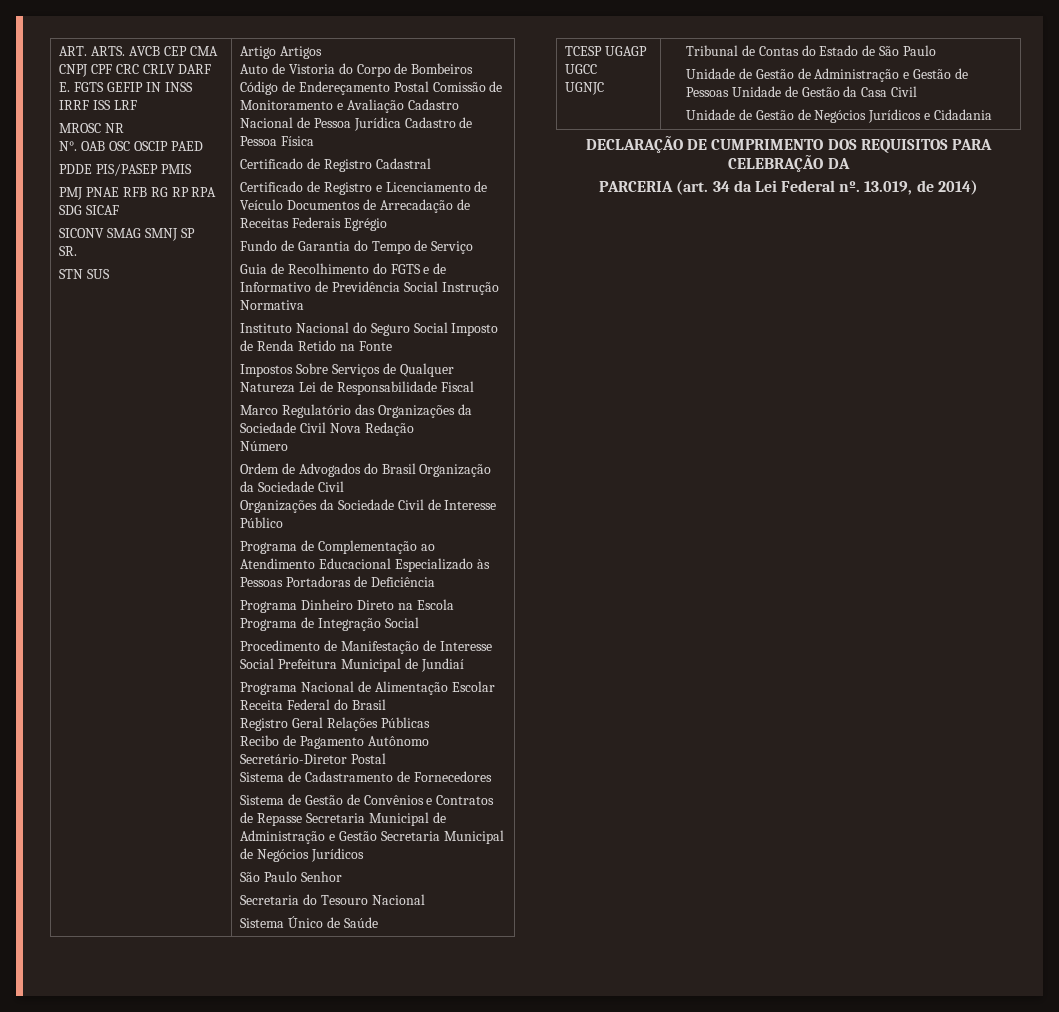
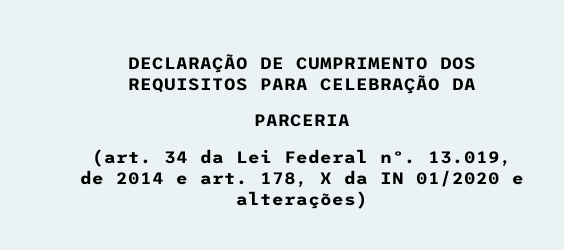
[59,46,218,56] [59,64,211,77] [59,82,193,92] [59,100,138,110] [59,123,125,133] [59,141,203,151] [59,164,193,176] [59,187,217,200] [59,205,120,215] [59,228,195,241] [59,246,78,256] [59,269,111,279] [240,46,323,59] [240,63,474,77] [240,81,503,95] [240,99,459,113] [240,117,473,131] [240,136,315,146] [240,158,431,172] [240,181,488,195] [240,199,470,213] [240,217,388,231] [240,240,474,254] [240,263,447,274] [240,281,499,295] [240,300,305,310] [240,322,499,336] [240,340,392,351] [240,363,454,377] [240,381,474,395] [240,404,472,418] [240,422,414,436] [240,441,289,451] [240,463,492,477] [240,481,345,492] [240,499,497,513] [240,517,284,528] [240,540,435,554] [240,558,490,572] [240,576,435,587] [240,599,454,613] [240,617,419,631] [240,640,492,654] [240,658,464,672] [240,681,495,695] [240,699,386,710] [240,717,430,731] [240,735,429,749] [240,753,387,764] [240,771,492,782] [240,794,495,805] [240,812,446,826] [240,830,504,844] [240,848,365,862] [240,871,343,882] [240,894,425,905] [240,916,378,928] [565,46,648,56] [565,64,598,74] [565,82,605,95] [686,45,936,56] [686,68,968,82] [686,86,918,97] [686,109,992,123] ART. ARTS. AVCB CEP CMA CNPJ CPF CRC CRLV DARF E. FGTS GEFIP IN INSS IRRF ISS LRF // MROSC NR // N°. OAB OSC OSCIP PAED // PDDE PIS/PASEP PMIS // PMJ PNAE RFB RG RP RPA SDG SICAF // SICONV SMAG SMNJ SP // SR. // STN SUS | Artigo Artigos // Auto de Vistoria do Corpo de Bombeiros Código de Endereçamento Postal Comissão de Monitoramento e Avaliação Cadastro Nacional de Pessoa Jurídica Cadastro de Pessoa Física // Certificado de Registro Cadastral // Certificado de Registro e Licenciamento de Veículo Documentos de Arrecadação de Receitas Federais Egrégio // Fundo de Garantia do Tempo de Serviço // Guia de Recolhimento do FGTS e de Informativo de Previdência Social Instrução Normativa // Instituto Nacional do Seguro Social Imposto de Renda Retido na Fonte // Impostos Sobre Serviços de Qualquer Natureza Lei de Responsabilidade Fiscal // Marco Regulatório das Organizações da Sociedade Civil Nova Redação // Número // Ordem de Advogados do Brasil Organização da Sociedade Civil // Organizações da Sociedade Civil de Interesse Público // Programa de Complementação ao Atendimento Educacional Especializado às Pessoas Portadoras de Deficiência // Programa Dinheiro Direto na Escola Programa de Integração Social // Procedimento de Manifestação de Interesse Social Prefeitura Municipal de Jundiaí // Programa Nacional de Alimentação Escolar Receita Federal do Brasil // Registro Geral Relações Públicas // Recibo de Pagamento Autônomo Secretário-Diretor Postal // Sistema de Cadastramento de Fornecedores // Sistema de Gestão de Convênios e Contratos de Repasse Secretaria Municipal de Administração e Gestão Secretaria Municipal de Negócios Jurídicos // São Paulo Senhor // Secretaria do Tesouro Nacional // Sistema Único de Saúde // TCESP UGAGP UGCC // UGNJC | Tribunal de Contas do Estado de São Paulo // Unidade de Gestão de Administração e Gestão de Pessoas Unidade de Gestão da Casa Civil // Unidade de Gestão de Negócios Jurídicos e Cidadania // -> (128, 63) none
(674, 186) none -> (350, 120) //
[937,180,978,195] 2014) -> [116,170,524,188] [236,191,368,209] 2014 e art. 178, X da IN 01/2020 e alterações)

